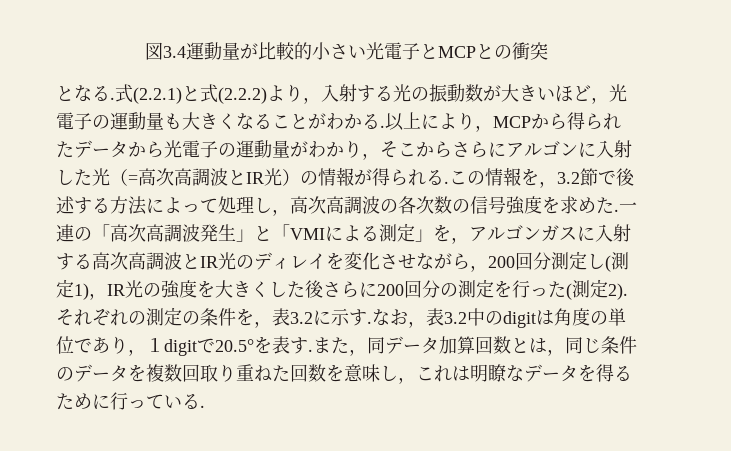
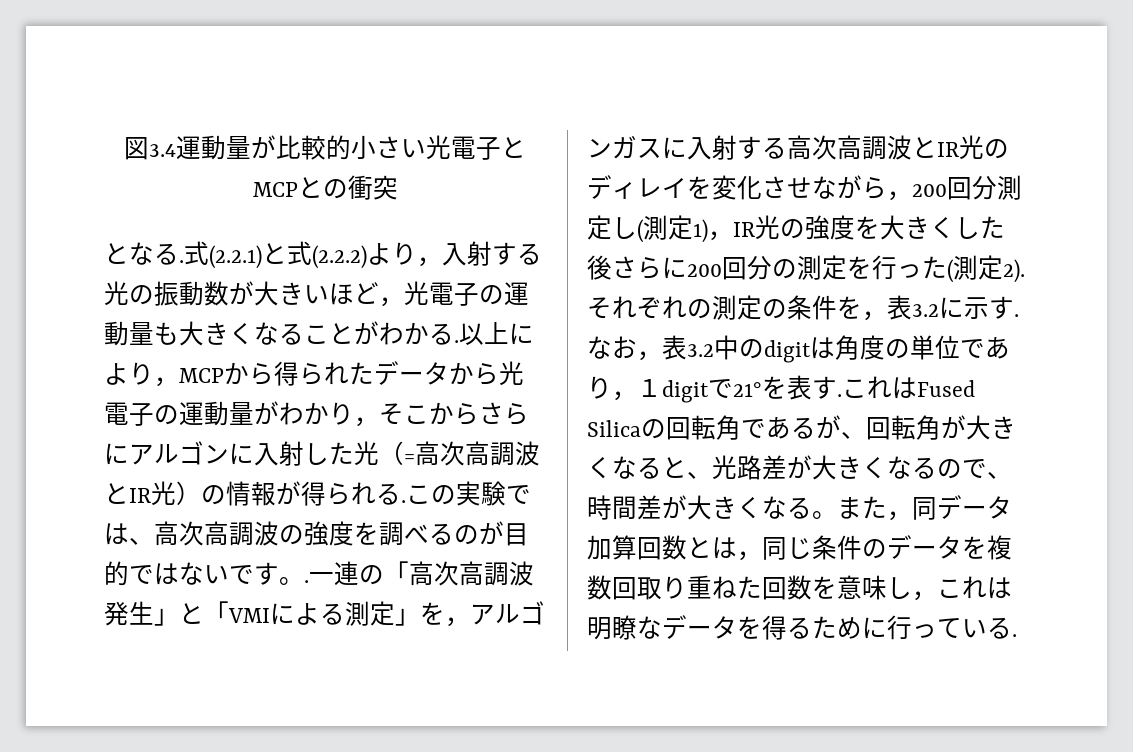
[485,167,635,188] [56,196,614,216] 情報を，3.2節で後述する方法によって処理し，高次高調波の各次数の信号強度を求めた -> [456,481,531,506] [104,521,529,546] [104,561,304,586] 実験では、高次高調波の強度を調べるのが目的ではないです。
[215,339,254,352] 20.5° -> [733,382,762,397] 21°
(313, 350) none -> [842,376,975,399] [587,415,1016,440] [587,455,1012,480] [587,495,837,520] これはFused Silicaの回転角であるが、回転角が大きくなると、光路差が大きくなるので、時間差が大きくなる。

